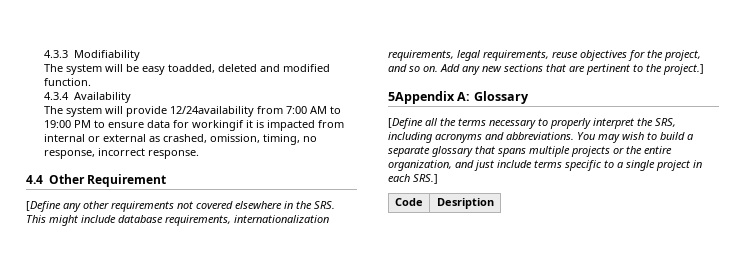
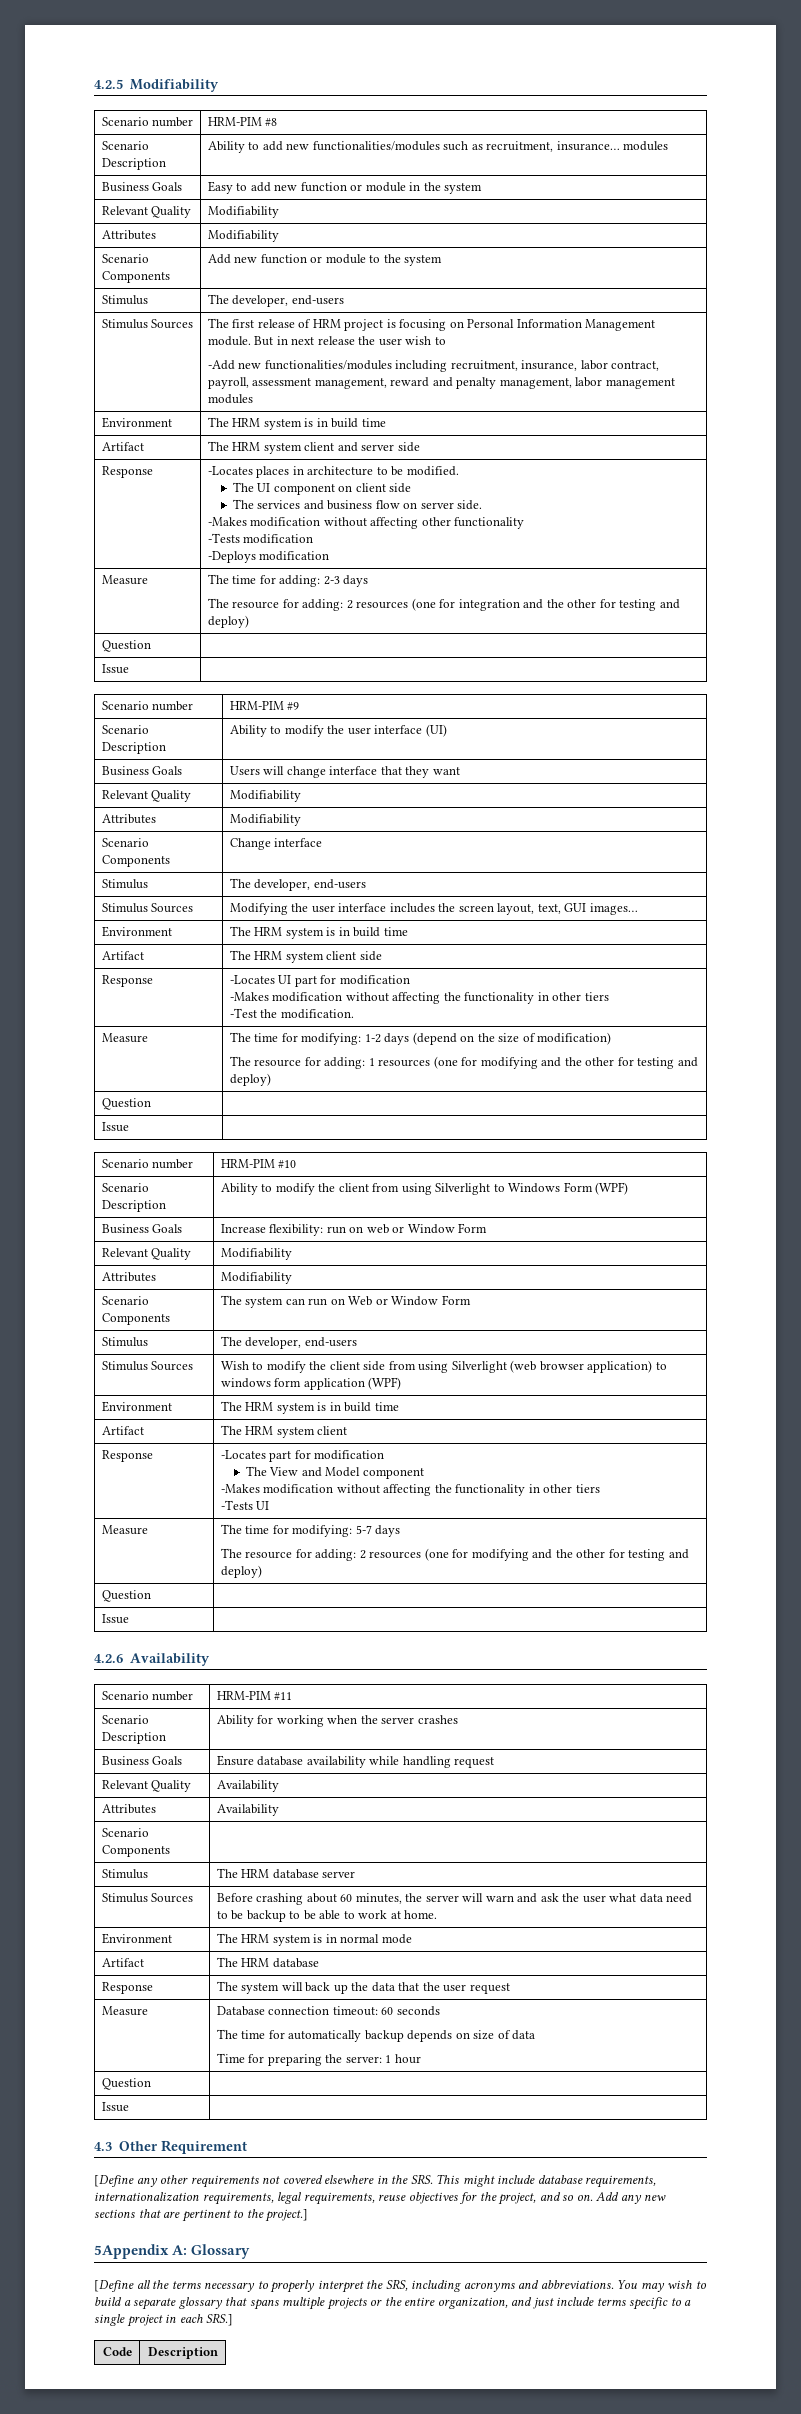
[44,50,140,61] [44,64,331,75] [44,78,92,86] [44,92,131,103] [44,106,342,117] [44,120,345,131] [44,134,318,145] [44,148,200,159] [26,175,43,184] 4.3.3 Modifiability // The system will be easy toadded, deleted and modified function. // 4.3.4 Availability // The system will provide 12/24availability from 7:00 AM to 19:00 PM to ensure data for workingif it is impacted from internal or external as crashed, omission, timing, no response, incorrect response. // 4.4 -> [94,79,219,92] [101,117,194,127] [207,117,278,127] [101,141,149,150] [101,158,166,170] [207,141,669,153] [101,182,183,192] [207,181,483,194] [101,206,192,218] [207,206,279,218] [101,230,156,240] [207,230,279,242] [101,254,149,263] [101,271,170,283] [207,254,443,266] [101,295,148,305] [207,294,344,307] [101,319,194,329] [207,318,656,331] [207,336,446,346] [207,360,660,372] [207,377,675,389] [207,394,253,404] [101,417,172,428] [207,417,386,430] [101,442,144,451] [207,441,420,454] [101,466,153,478] [207,466,459,478] [232,482,412,495] [232,499,483,510] [207,517,525,529] [207,533,314,544] [207,551,330,563] [101,575,148,585] [207,574,369,587] [207,598,680,611] [207,615,249,628] [101,640,151,652] [101,664,129,674] [101,701,194,711] [229,701,300,711] [101,725,149,734] [101,742,166,754] [229,724,447,737] [101,766,183,776] [229,766,460,778] [101,790,192,802] [229,790,301,802] [101,814,156,824] [229,814,301,826] [101,838,149,847] [101,855,170,867] [229,838,323,850] [101,879,148,889] [229,878,366,891] [101,903,194,913] [229,903,638,915] [101,926,172,937] [229,926,408,939] [101,951,144,960] [229,950,382,963] [101,975,153,987] [229,975,410,987] [229,992,609,1004] [229,1008,354,1019] [101,1033,148,1043] [229,1032,612,1045] [229,1056,698,1069] [229,1073,271,1086] [101,1098,151,1110] [101,1122,129,1132] [101,1159,194,1169] [220,1159,297,1169] [101,1183,149,1192] [101,1200,166,1212] [220,1182,629,1195] [101,1224,183,1234] [220,1223,488,1236] [101,1248,192,1260] [220,1248,292,1260] [101,1272,156,1282] [220,1272,292,1284] [101,1296,149,1305] [101,1313,170,1325] [220,1295,471,1308] [101,1337,148,1347] [220,1336,357,1349] [101,1361,194,1371] [220,1360,667,1373] [220,1377,402,1390] [101,1401,172,1412] [220,1401,399,1414] [101,1426,144,1435] [220,1425,348,1438] [101,1450,153,1462] [220,1450,385,1462] [245,1466,424,1479] [220,1484,600,1496] [220,1500,270,1510] [101,1525,148,1535] [220,1524,401,1537] [220,1548,689,1561] [220,1565,262,1578] [101,1590,151,1602] [101,1614,129,1624] [94,1653,210,1666] [101,1691,194,1701] [216,1691,293,1701] [101,1715,149,1724] [101,1732,166,1744] [216,1715,458,1727] [101,1756,183,1766] [216,1755,495,1768] [101,1780,192,1792] [216,1780,279,1792] [101,1804,156,1814] [216,1804,279,1816] [101,1828,149,1837] [101,1845,170,1857] [101,1869,148,1879] [216,1868,356,1879] [101,1893,194,1903] [216,1893,693,1905] [216,1910,438,1922] [101,1933,172,1944] [216,1933,412,1946] [101,1958,144,1967] [216,1957,319,1968] [101,1982,153,1994] [216,1981,510,1994] [101,2006,148,2016] [216,2006,440,2016] [216,2029,536,2042] [216,2053,421,2066] [101,2078,151,2090] [101,2102,129,2112] [94,2142,112,2151] 4.2.5 Modifiability // Scenario number | HRM-PIM #8 // Scenario Description | Ability to add new functionalities/modules such as recruitment, insurance… modules // Business Goals | Easy to add new function or module in the system // Relevant Quality | Modifiability // Attributes | Modifiability // Scenario Components | Add new function or module to the system // Stimulus | The developer, end-users // Stimulus Sources | The first release of HRM project is focusing on Personal Information Management module. But in next release the user wish to // -Add new functionalities/modules including recruitment, insurance, labor contract, payroll, assessment management, reward and penalty management, labor management modules // Environment | The HRM system is in build time // Artifact | The HRM system client and server side // Response | -Locates places in architecture to be modified. // The UI component on client side // The services and business flow on server side. // -Makes modification without affecting other functionality // -Tests modification // -Deploys modification // Measure | The time for adding: 2-3 days // The resource for adding: 2 resources (one for integration and the other for testing and deploy) // Question | // Issue | // Scenario number | HRM-PIM #9 // Scenario Description | Ability to modify the user interface (UI) // Business Goals | Users will change interface that they want // Relevant Quality | Modifiability // Attributes | Modifiability // Scenario Components | Change interface // Stimulus | The developer, end-users // Stimulus Sources | Modifying the user interface includes the screen layout, text, GUI images… // Environment | The HRM system is in build time // Artifact | The HRM system client side // Response | -Locates UI part for modification // -Makes modification without affecting the functionality in other tiers // -Test the modification. // Measure | The time for modifying: 1-2 days (depend on the size of modification) // The resource for adding: 1 resources (one for modifying and the other for testing and deploy) // Question | // Issue | // Scenario number | HRM-PIM #10 // Scenario Description | Ability to modify the client from using Silverlight to Windows Form (WPF) // Business Goals | Increase flexibility: run on web or Window Form // Relevant Quality | Modifiability // Attributes | Modifiability // Scenario Components | The system can run on Web or Window Form // Stimulus | The developer, end-users // Stimulus Sources | Wish to modify the client side from using Silverlight (web browser application) to windows form application (WPF) // Environment | The HRM system is in build time // Artifact | The HRM system client // Response | -Locates part for modification // The View and Model component // -Makes modification without affecting the functionality in other tiers // -Tests UI // Measure | The time for modifying: 5-7 days // The resource for adding: 2 resources (one for modifying and the other for testing and deploy) // Question | // Issue | // 4.2.6 Availability // Scenario number | HRM-PIM #11 // Scenario Description | Ability for working when the server crashes // Business Goals | Ensure database availability while handling request // Relevant Quality | Availability // Attributes | Availability // Scenario Components | // Stimulus | The HRM database server // Stimulus Sources | Before crashing about 60 minutes, the server will warn and ask the user what data need to be backup to be able to work at home. // Environment | The HRM system is in normal mode // Artifact | The HRM database // Response | The system will back up the data that the user request // Measure | Database connection timeout: 60 seconds // The time for automatically backup depends on size of data // Time for preparing the server: 1 hour // Question | // Issue | // 4.3
[436,198,494,209] Desription -> [147,2347,218,2359] Description

